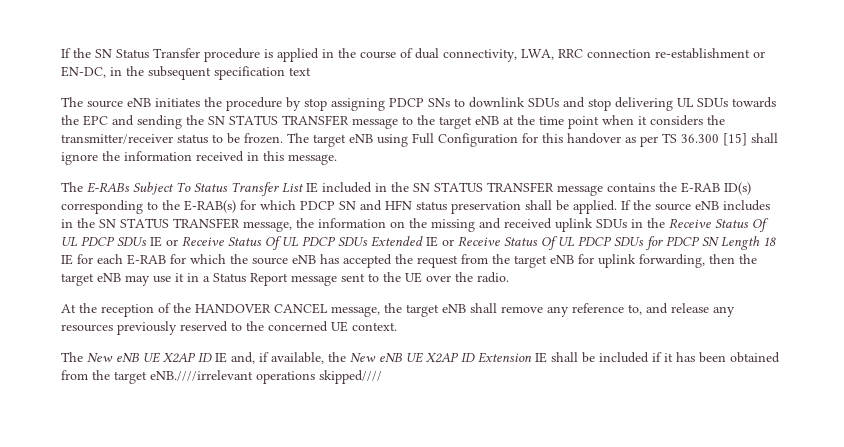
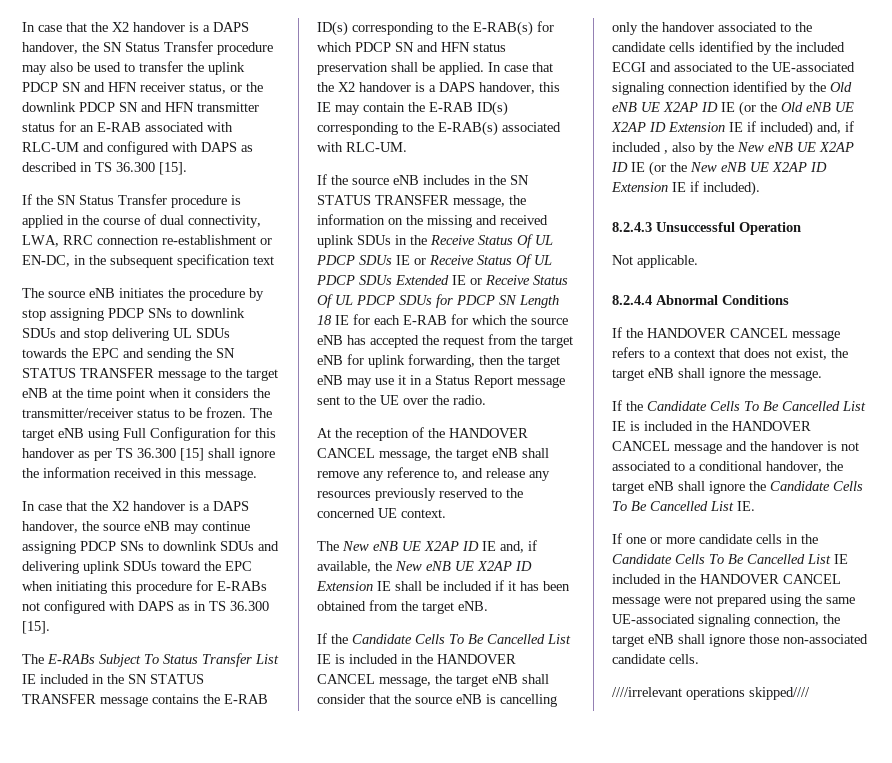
(61, 53) none -> [22,22,249,32] [22,41,273,55] [22,61,245,75] [22,82,263,94] [22,102,259,112] [22,121,233,132] [22,141,253,155] [22,162,187,175] In case that the X2 handover is a DAPS handover, the SN Status Transfer procedure may also be used to transfer the uplink PDCP SN and HFN receiver status, or the downlink PDCP SN and HFN transmitter status for an E-RAB associated with RLC-UM and configured with DAPS as described in TS 36.300 [15]. //
(337, 159) none -> [22,501,249,511] [22,521,250,534] [22,541,279,554] [22,561,252,574] [22,580,267,594] [22,600,269,614] [22,621,50,634] // In case that the X2 handover is a DAPS handover, the source eNB may continue assigning PDCP SNs to downlink SDUs and delivering uplink SDUs toward the EPC when initiating this procedure for E-RABs not configured with DAPS as in TS 36.300 [15].
(617, 207) none -> [488,62,553,72] [317,82,560,94] [317,101,508,116] [317,121,561,136] [317,142,407,152] In case that the X2 handover is a DAPS handover, this IE may contain the E-RAB ID(s) corresponding to the E-RAB(s) associated with RLC-UM. //
[150,370,253,381] eNB.////irrelevant -> [458,601,488,611] [317,633,571,644] [317,654,516,664] [317,674,549,687] [317,694,557,707] [612,22,812,35] [612,41,845,55] [612,62,855,72] [612,81,852,95] [612,101,854,116] [611,121,854,136] [612,142,854,155] [611,161,827,176] [611,181,760,196] [612,222,801,235] [612,255,698,268] [612,295,789,305] [612,327,840,341] [612,347,848,360] [612,368,822,381] [612,400,866,411] [612,421,811,431] [612,441,859,454] [612,461,843,473] [612,481,863,494] [612,501,755,511] [612,533,818,544] [612,554,848,564] [612,574,841,584] [612,594,855,607] [612,614,840,627] [612,634,868,647] [612,654,699,664] [612,687,682,697] eNB. // If the Candidate Cells To Be Cancelled List IE is included in the HANDOVER CANCEL message, the target eNB shall consider that the source eNB is cancelling only the handover associated to the candidate cells identified by the included ECGI and associated to the UE-associated signaling connection identified by the Old eNB UE X2AP ID IE (or the Old eNB UE X2AP ID Extension IE if included) and, if included , also by the New eNB UE X2AP ID IE (or the New eNB UE X2AP ID Extension IE if included). // 8.2.4.3 Unsuccessful Operation // Not applicable. // 8.2.4.4 Abnormal Conditions // If the HANDOVER CANCEL message refers to a context that does not exist, the target eNB shall ignore the message. // If the Candidate Cells To Be Cancelled List IE is included in the HANDOVER CANCEL message and the handover is not associated to a conditional handover, the target eNB shall ignore the Candidate Cells To Be Cancelled List IE. // If one or more candidate cells in the Candidate Cells To Be Cancelled List IE included in the HANDOVER CANCEL message were not prepared using the same UE-associated signaling connection, the target eNB shall ignore those non-associated candidate cells. // ////irrelevant

